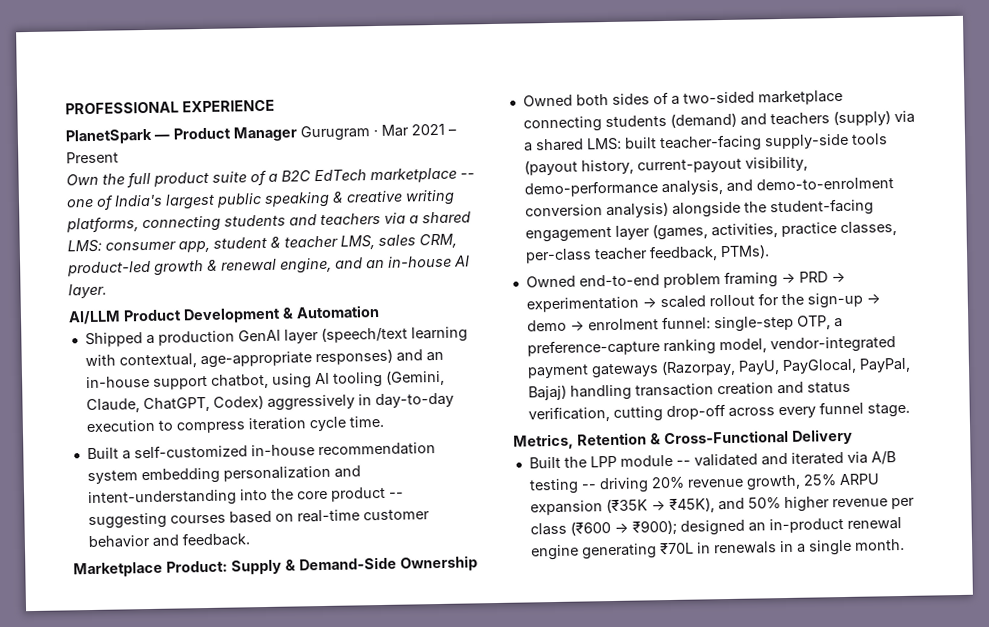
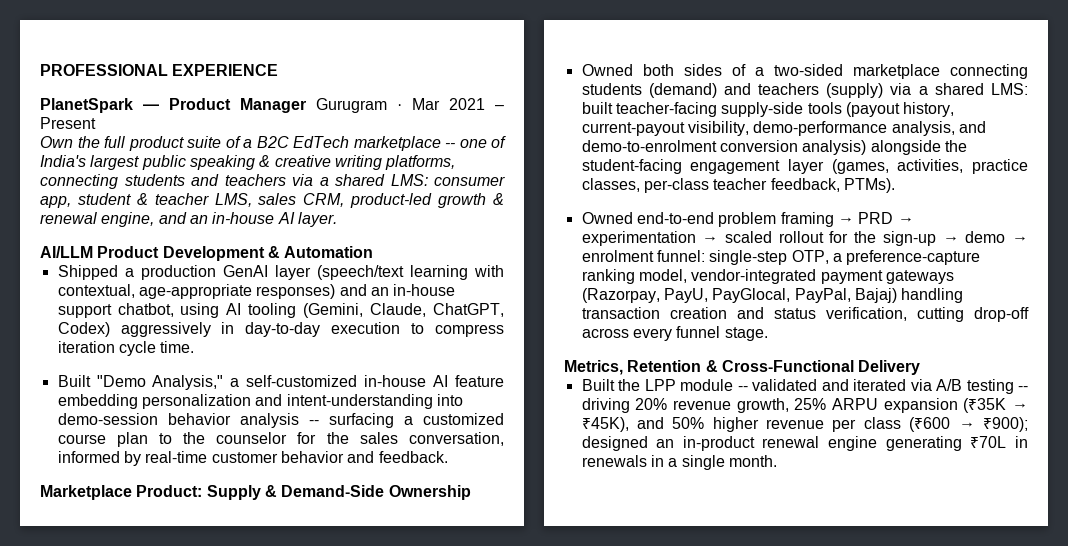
(119, 453) none -> [96,375,224,390] "Demo Analysis,"
[317,442,436,457] [86,470,138,485] recommendation system -> [433,375,504,387] AI feature
[269,486,404,502] [87,510,294,530] the core product -- suggesting courses based on -> [57,413,504,428] [57,432,505,447] [57,451,141,466] demo-session behavior analysis -- surfacing a customized course plan to the counselor for the sales conversation, informed by

